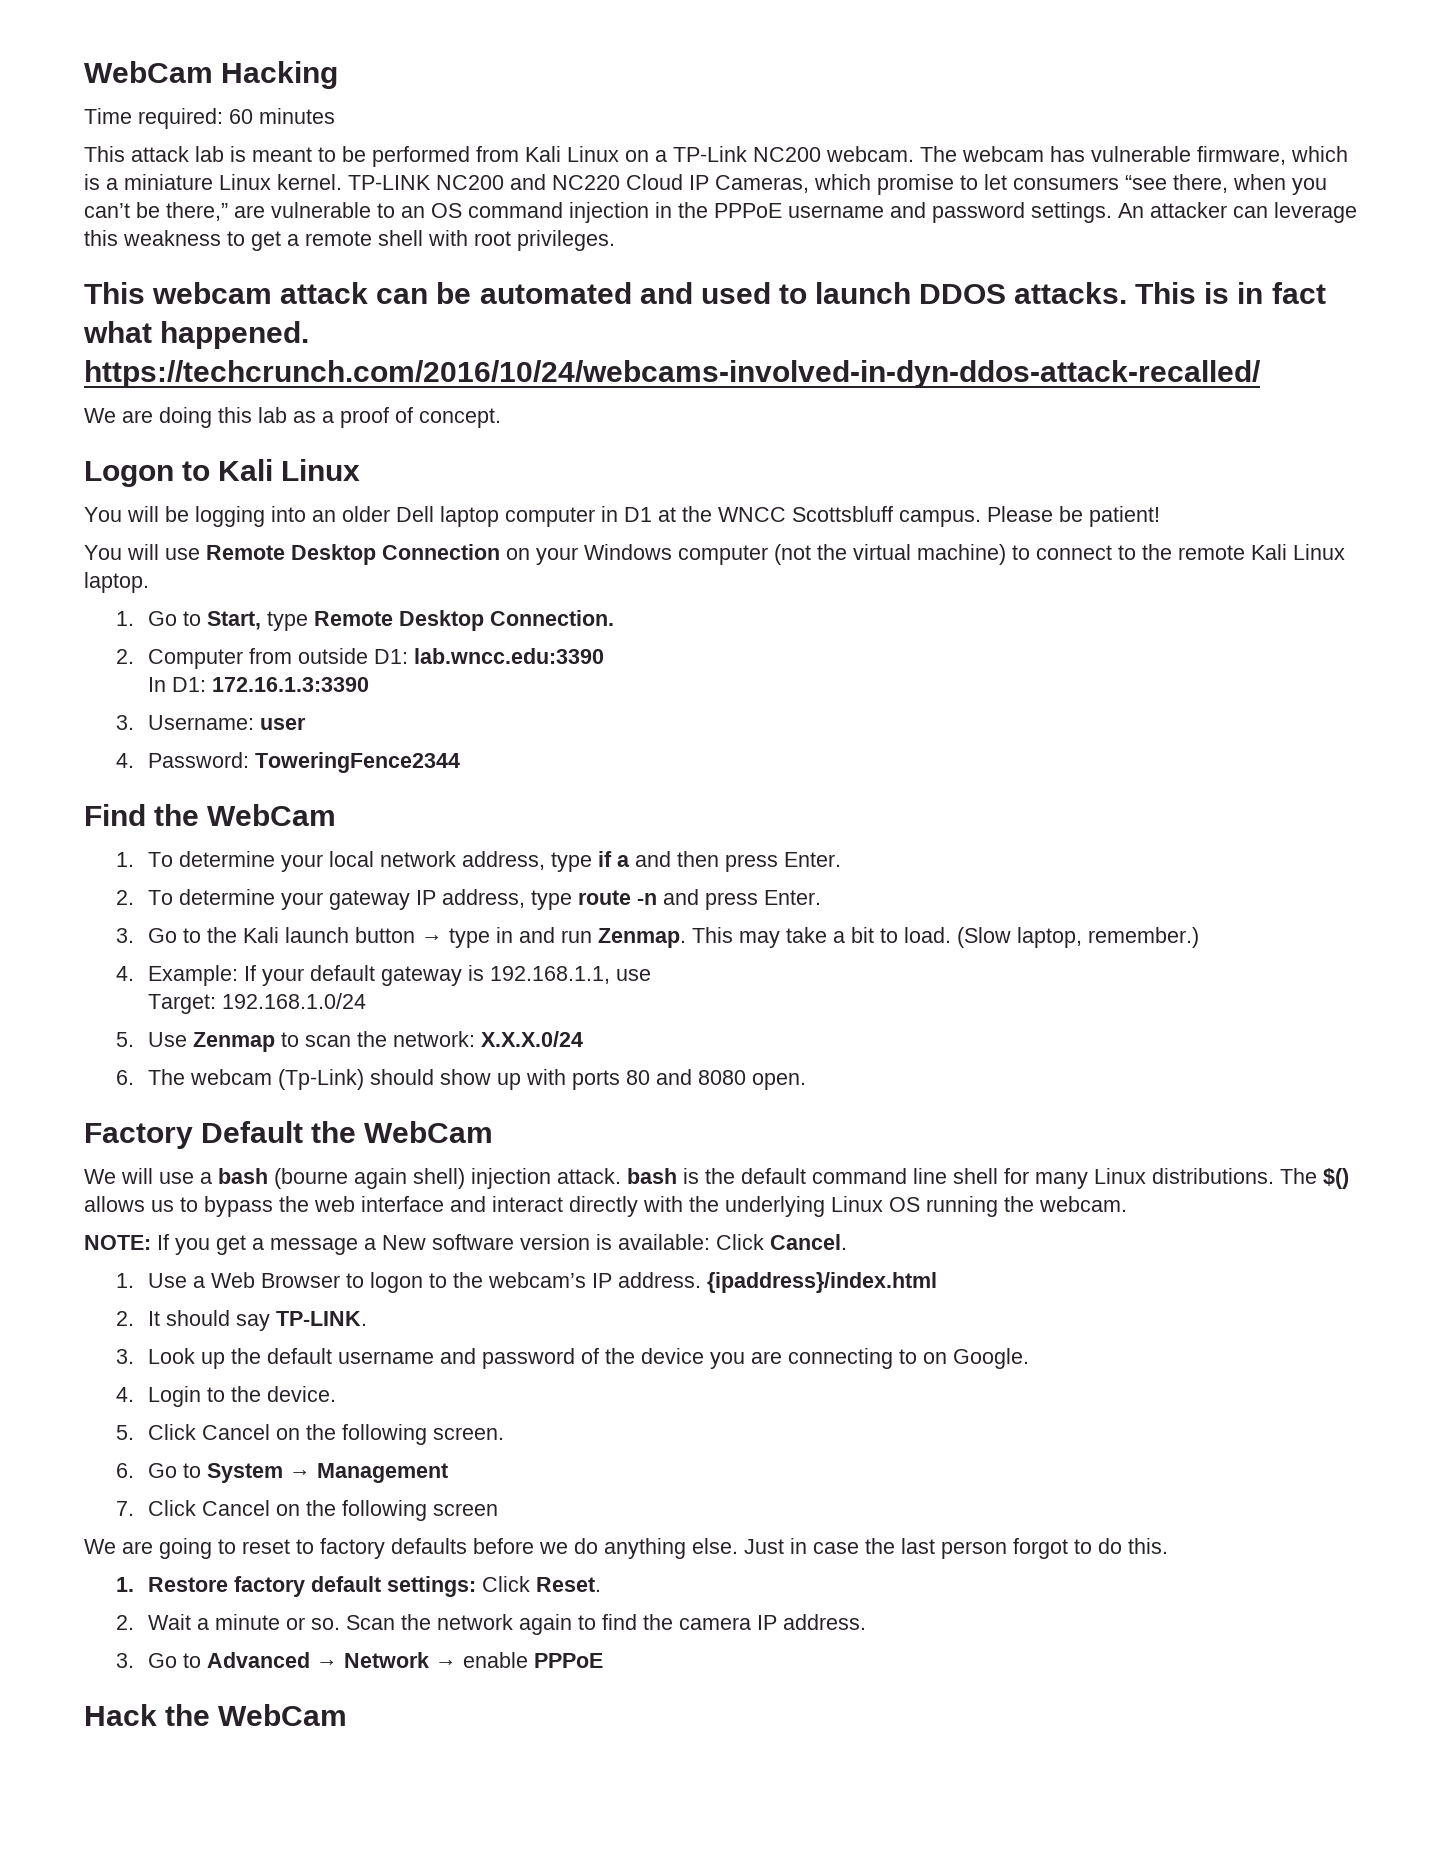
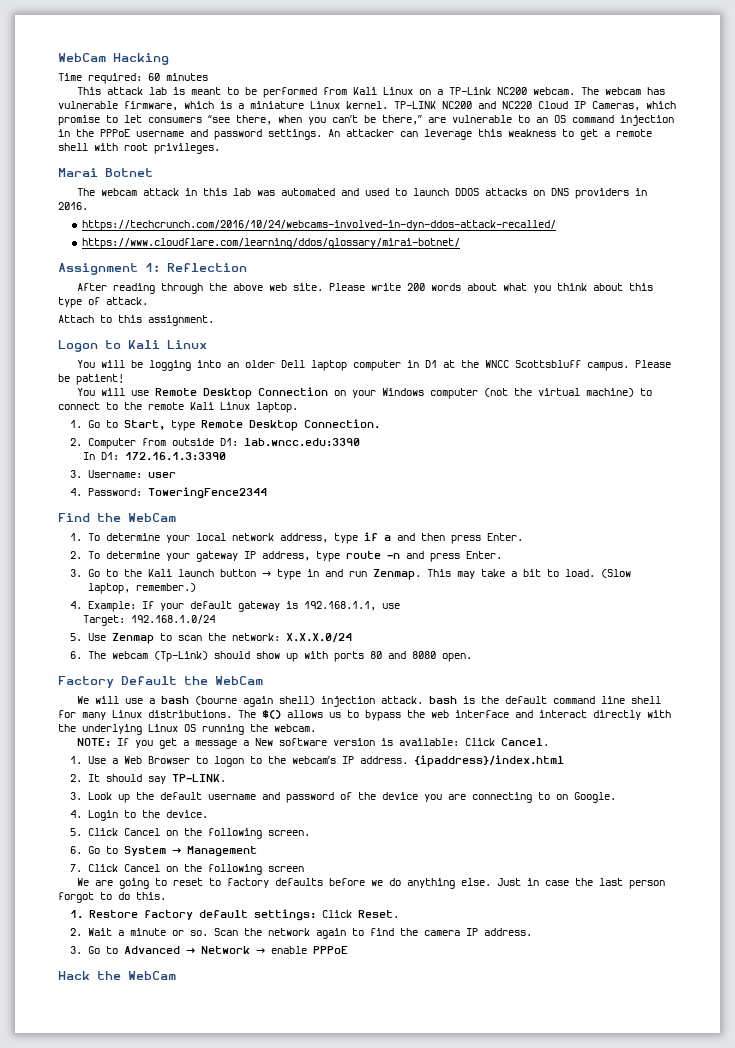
[84,282,472,304] This webcam attack can be -> [58,168,153,177] [77,188,276,196] Marai Botnet // The webcam attack in this lab was
[1014,282,1326,304] [83,321,310,349] [84,360,1261,388] [84,407,501,428] attacks. This is in fact what happened. https://techcrunch.com/2016/10/24/webcams-involved-in-dyn-ddos-attack-recalled/ // We are doing this lab as a proof of concept. -> [485,188,648,199] [58,202,88,210] [81,220,556,231] [81,238,460,249] [58,263,247,275] [77,283,654,294] [58,297,148,308] [58,315,214,326] attacks on DNS providers in 2016. // https://techcrunch.com/2016/10/24/webcams-involved-in-dyn-ddos-attack-recalled/ // https://www.cloudflare.com/learning/ddos/glossary/mirai-botnet/ // Assignment 1: Reflection // After reading through the above web site. Please write 200 words about what you think about this type of attack. // Attach to this assignment.

